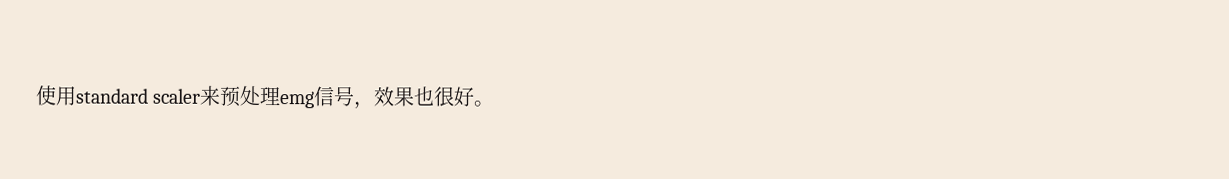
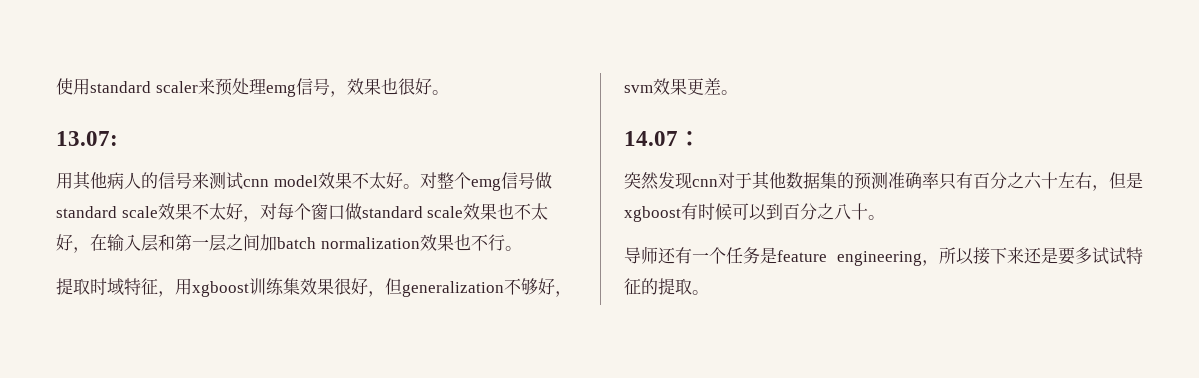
(495, 103) none -> [56,131,118,146] [56,171,552,191] [56,203,549,222] [56,234,522,253] [56,278,572,297] [624,78,738,95] [624,131,701,146] [624,171,1143,191] [624,203,885,222] [624,246,1143,266] [624,278,709,295] // 13.07: // 用其他病人的信号来测试cnn model效果不太好。对整个emg信号做standard scale效果不太好，对每个窗口做standard scale效果也不太好，在输入层和第一层之间加batch normalization效果也不行。 // 提取时域特征，用xgboost训练集效果很好，但generalization不够好，svm效果更差。 // 14.07： // 突然发现cnn对于其他数据集的预测准确率只有百分之六十左右，但是xgboost有时候可以到百分之八十。 // 导师还有一个任务是feature engineering，所以接下来还是要多试试特征的提取。

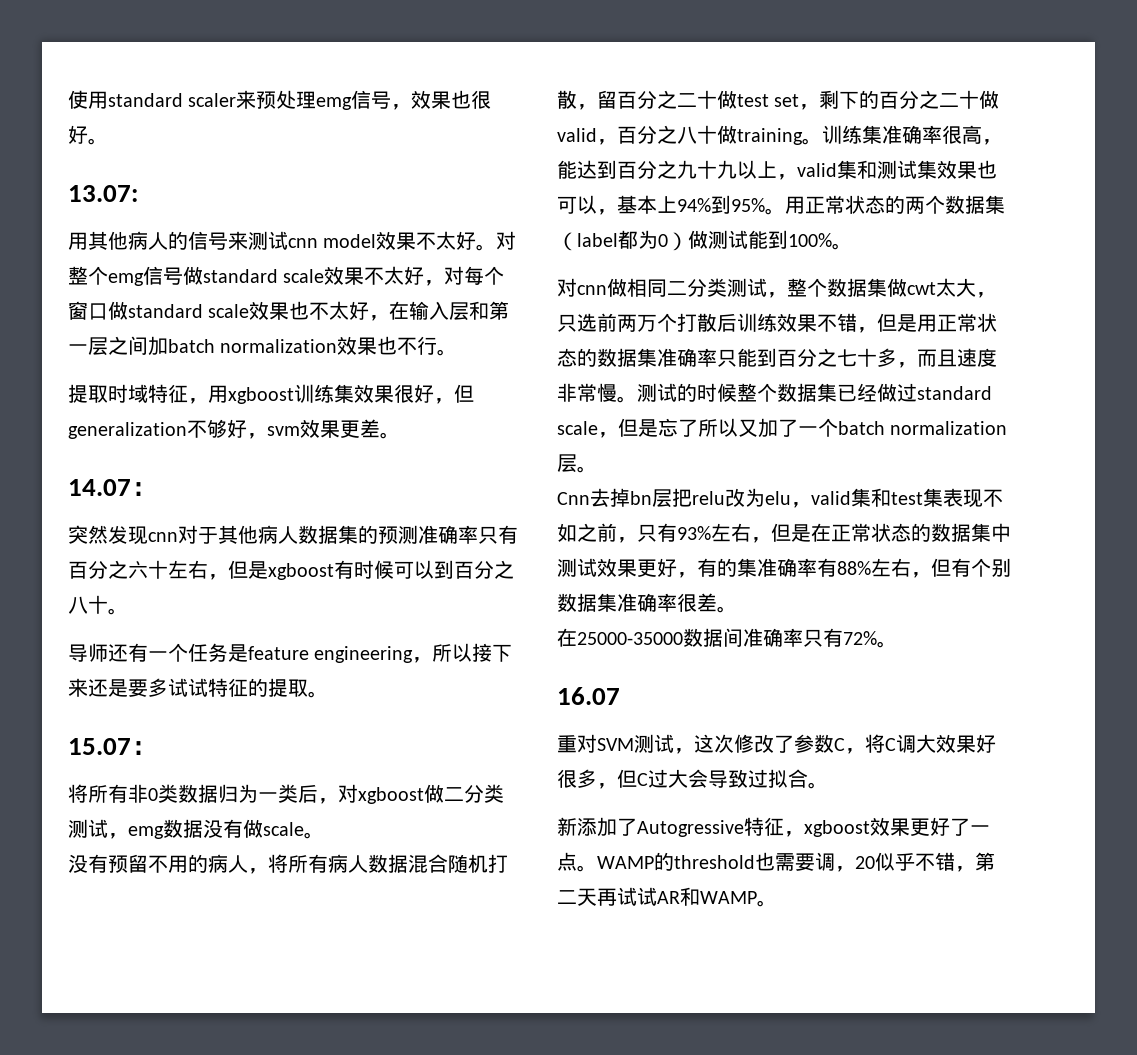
(786, 180) none -> [258,525,298,544] 病人
(709, 292) none -> [68,738,158,755] [68,784,504,804] [68,819,324,839] [68,854,508,874] [557,90,1000,110] [557,125,1002,145] [557,160,997,180] [557,195,1005,215] [557,230,852,251] [557,278,996,298] [557,313,997,333] [557,348,997,368] [557,383,992,403] [557,418,1008,438] [557,454,597,473] [557,488,1003,508] [557,523,1011,543] [557,558,1011,578] [557,593,737,613] [557,628,897,648] [557,687,620,705] [557,734,996,754] [557,769,828,789] [557,817,990,837] [557,852,995,872] [557,887,777,907] // 15.07： // 将所有非0类数据归为一类后，对xgboost做二分类测试，emg数据没有做scale。 // 没有预留不用的病人，将所有病人数据混合随机打散，留百分之二十做test set，剩下的百分之二十做valid，百分之八十做training。训练集准确率很高，能达到百分之九十九以上，valid集和测试集效果也可以，基本上94%到95%。用正常状态的两个数据集（label都为0）做测试能到100%。 // 对cnn做相同二分类测试，整个数据集做cwt太大，只选前两万个打散后训练效果不错，但是用正常状态的数据集准确率只能到百分之七十多，而且速度非常慢。测试的时候整个数据集已经做过standard scale，但是忘了所以又加了一个batch normalization层。 // Cnn去掉bn层把relu改为elu，valid集和test集表现不如之前，只有93%左右，但是在正常状态的数据集中测试效果更好，有的集准确率有88%左右，但有个别数据集准确率很差。 // 在25000-35000数据间准确率只有72%。 // 16.07 // 重对SVM测试，这次修改了参数C，将C调大效果好很多，但C过大会导致过拟合。 // 新添加了Autogressive特征，xgboost效果更好了一点。WAMP的threshold也需要调，20似乎不错，第二天再试试AR和WAMP。

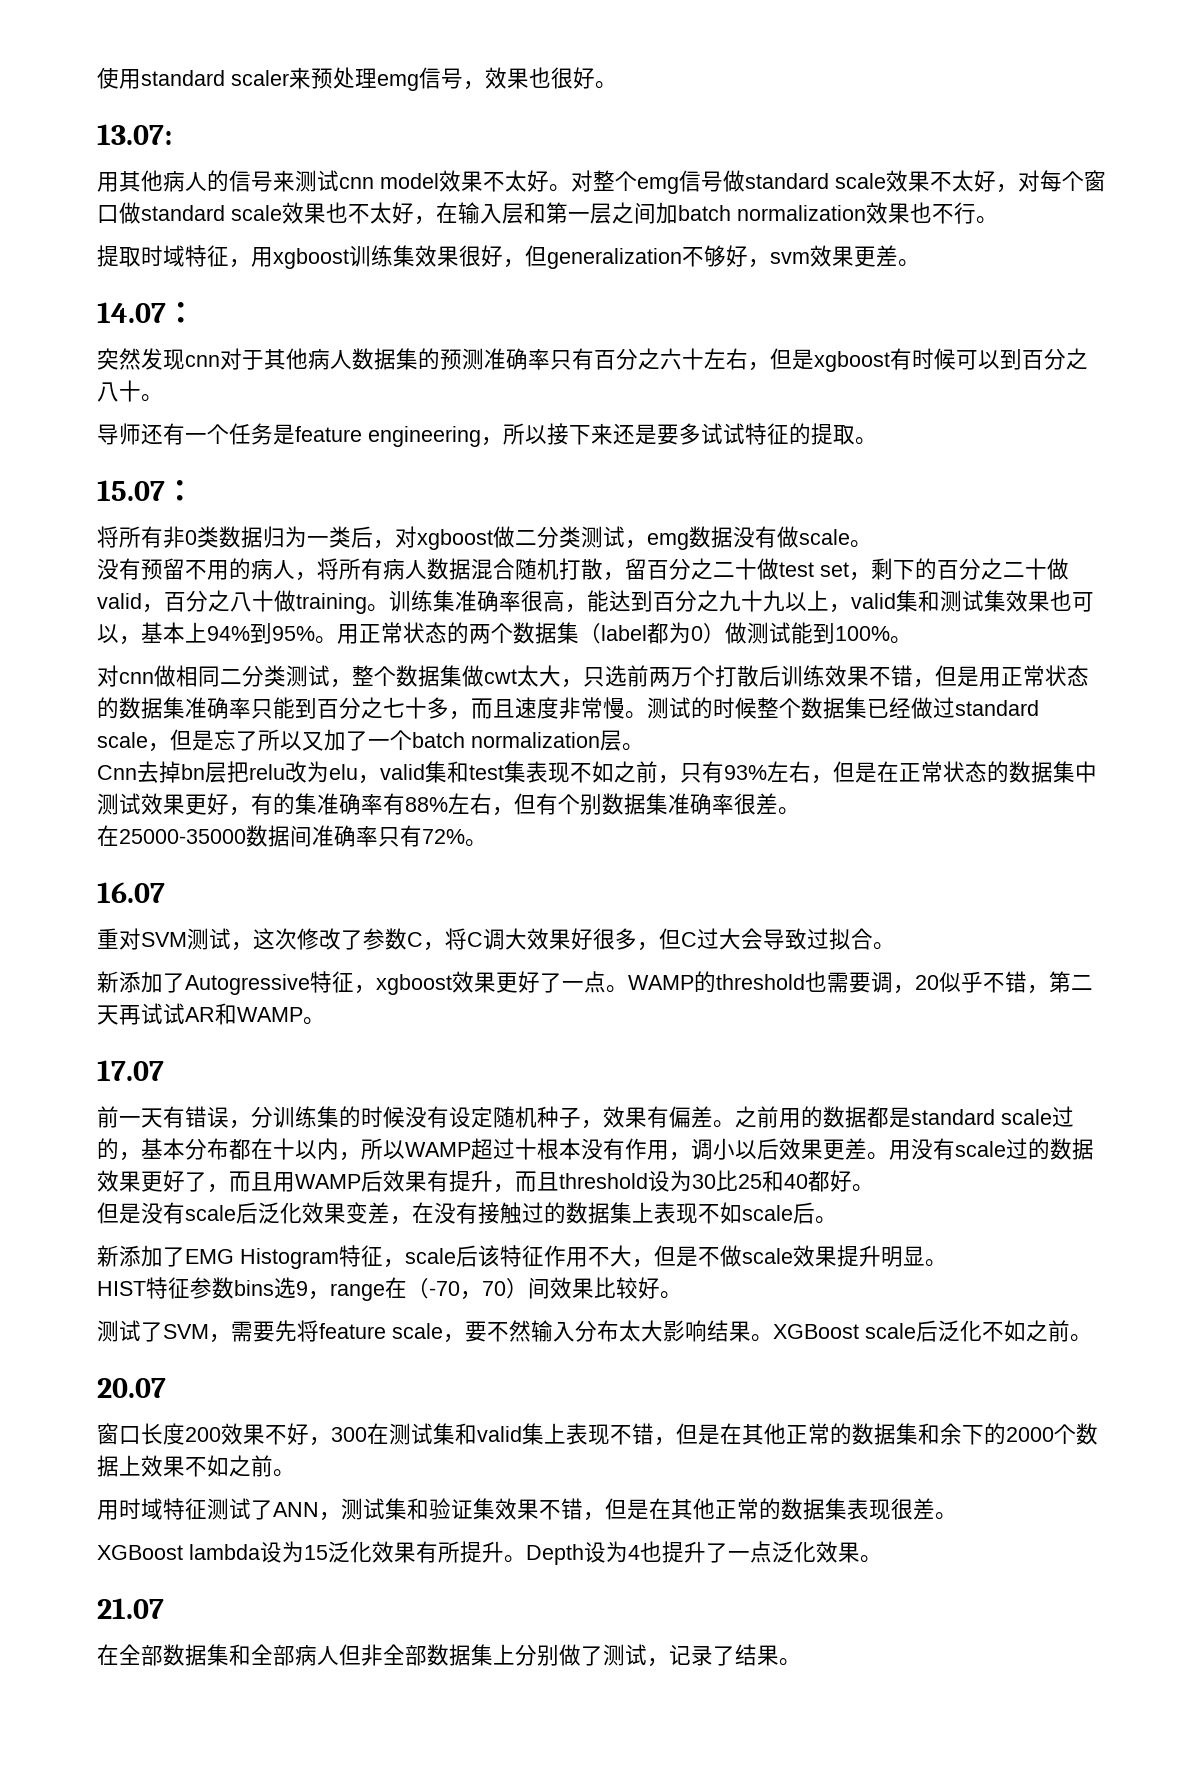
(777, 903) none -> [97,1060,164,1081] [97,1106,1074,1129] [97,1138,1094,1161] [97,1170,874,1193] [97,1202,837,1225] [97,1245,947,1269] [97,1277,682,1301] [97,1320,1092,1343] [97,1378,166,1398] [97,1423,1098,1446] [97,1455,295,1477] [97,1498,957,1521] [97,1541,882,1565] [97,1598,164,1619] [97,1644,801,1667] // 17.07 // 前一天有错误，分训练集的时候没有设定随机种子，效果有偏差。之前用的数据都是standard scale过的，基本分布都在十以内，所以WAMP超过十根本没有作用，调小以后效果更差。用没有scale过的数据效果更好了，而且用WAMP后效果有提升，而且threshold设为30比25和40都好。 // 但是没有scale后泛化效果变差，在没有接触过的数据集上表现不如scale后。 // 新添加了EMG Histogram特征，scale后该特征作用不大，但是不做scale效果提升明显。 // HIST特征参数bins选9，range在（-70，70）间效果比较好。 // 测试了SVM，需要先将feature scale，要不然输入分布太大影响结果。XGBoost scale后泛化不如之前。 // 20.07 // 窗口长度200效果不好，300在测试集和valid集上表现不错，但是在其他正常的数据集和余下的2000个数据上效果不如之前。 // 用时域特征测试了ANN，测试集和验证集效果不错，但是在其他正常的数据集表现很差。 // XGBoost lambda设为15泛化效果有所提升。Depth设为4也提升了一点泛化效果。 // 21.07 // 在全部数据集和全部病人但非全部数据集上分别做了测试，记录了结果。

